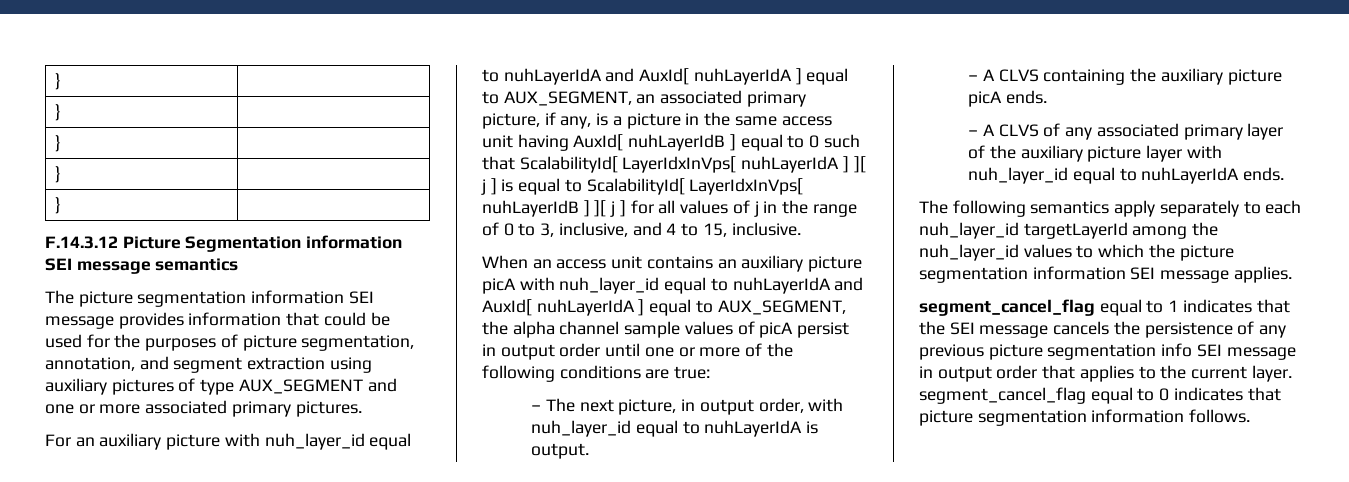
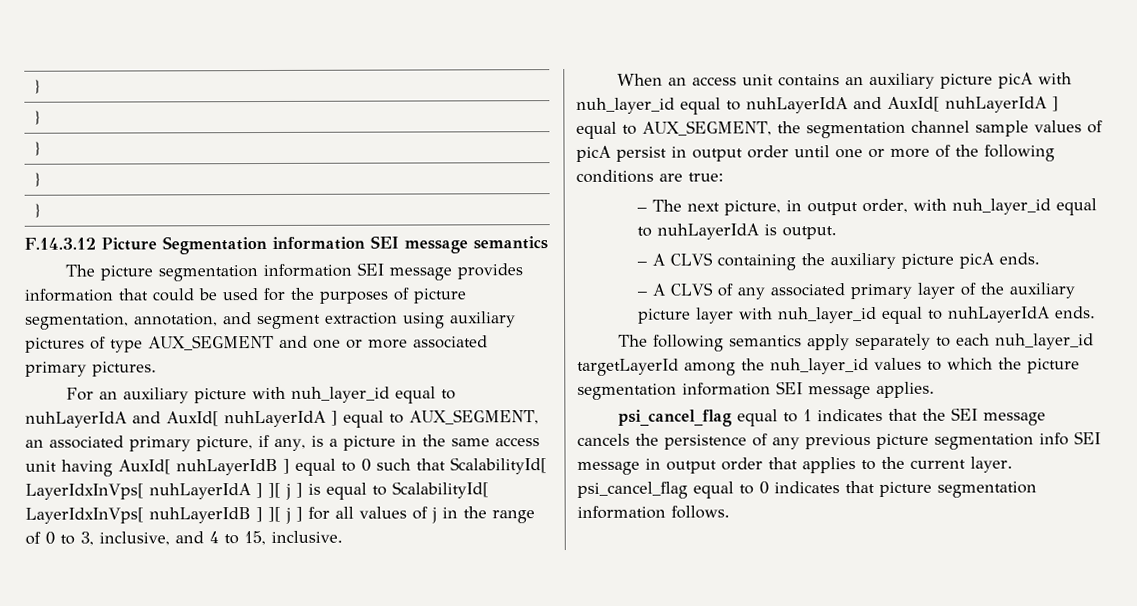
[512,321,555,338] alpha -> [805,121,906,139] segmentation
[919,299,1095,316] segment_cancel_flag -> [618,409,733,427] psi_cancel_flag
[919,387,1086,404] segment_cancel_flag -> [577,481,688,499] psi_cancel_flag

